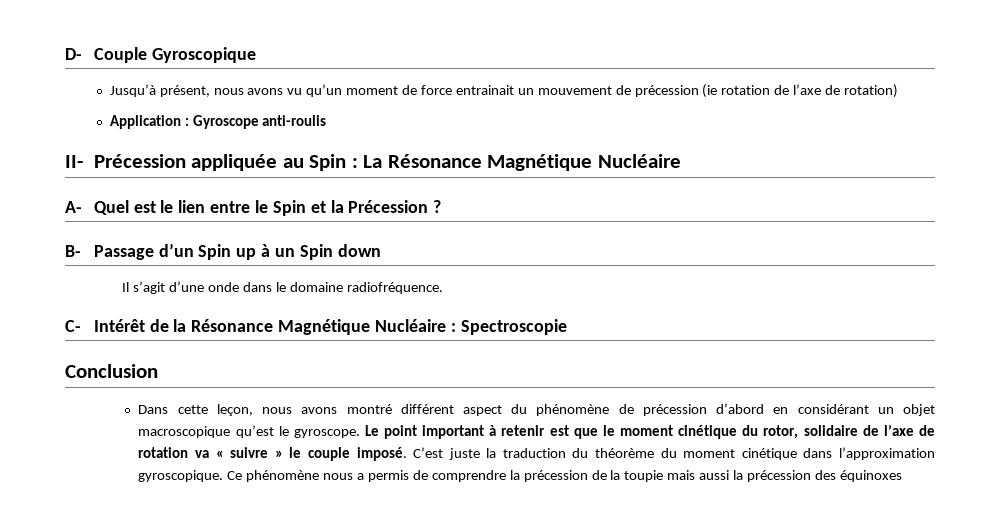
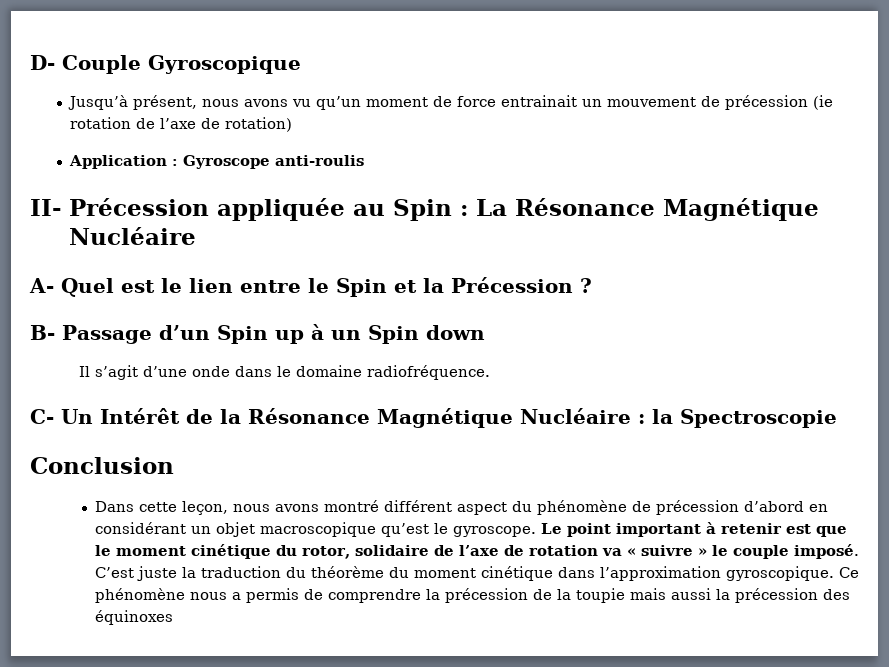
(81, 326) none -> [61,409,94,424] Un
(456, 327) none -> [652,409,674,424] la

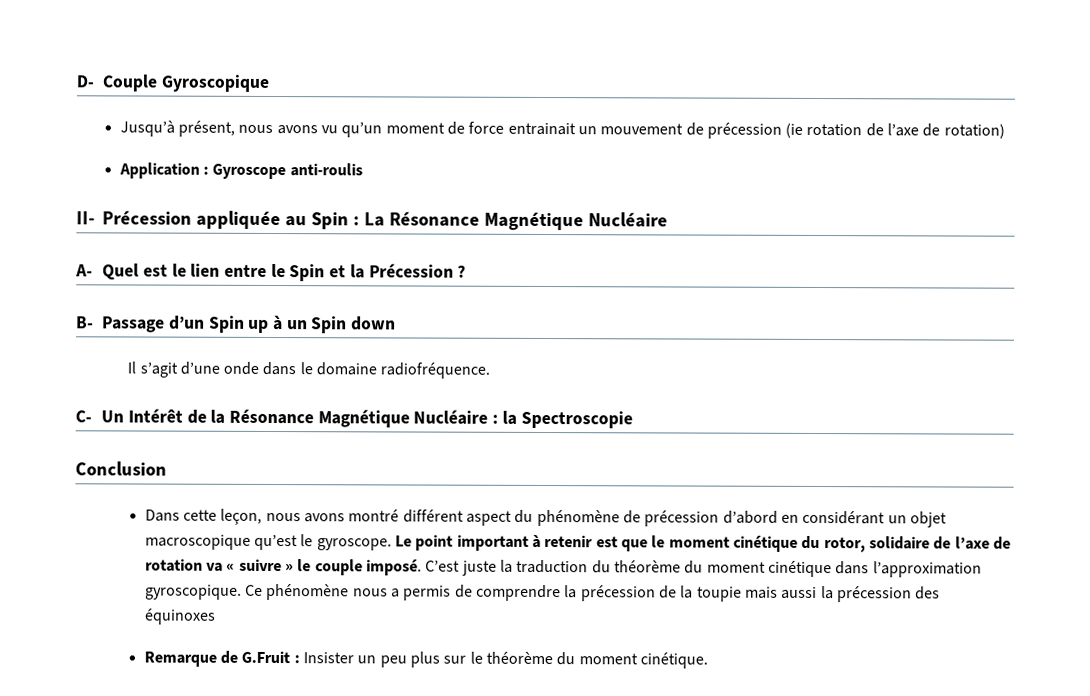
(173, 617) none -> [143,650,708,669] // Remarque de G.Fruit : Insister un peu plus sur le théorème du moment cinétique.

